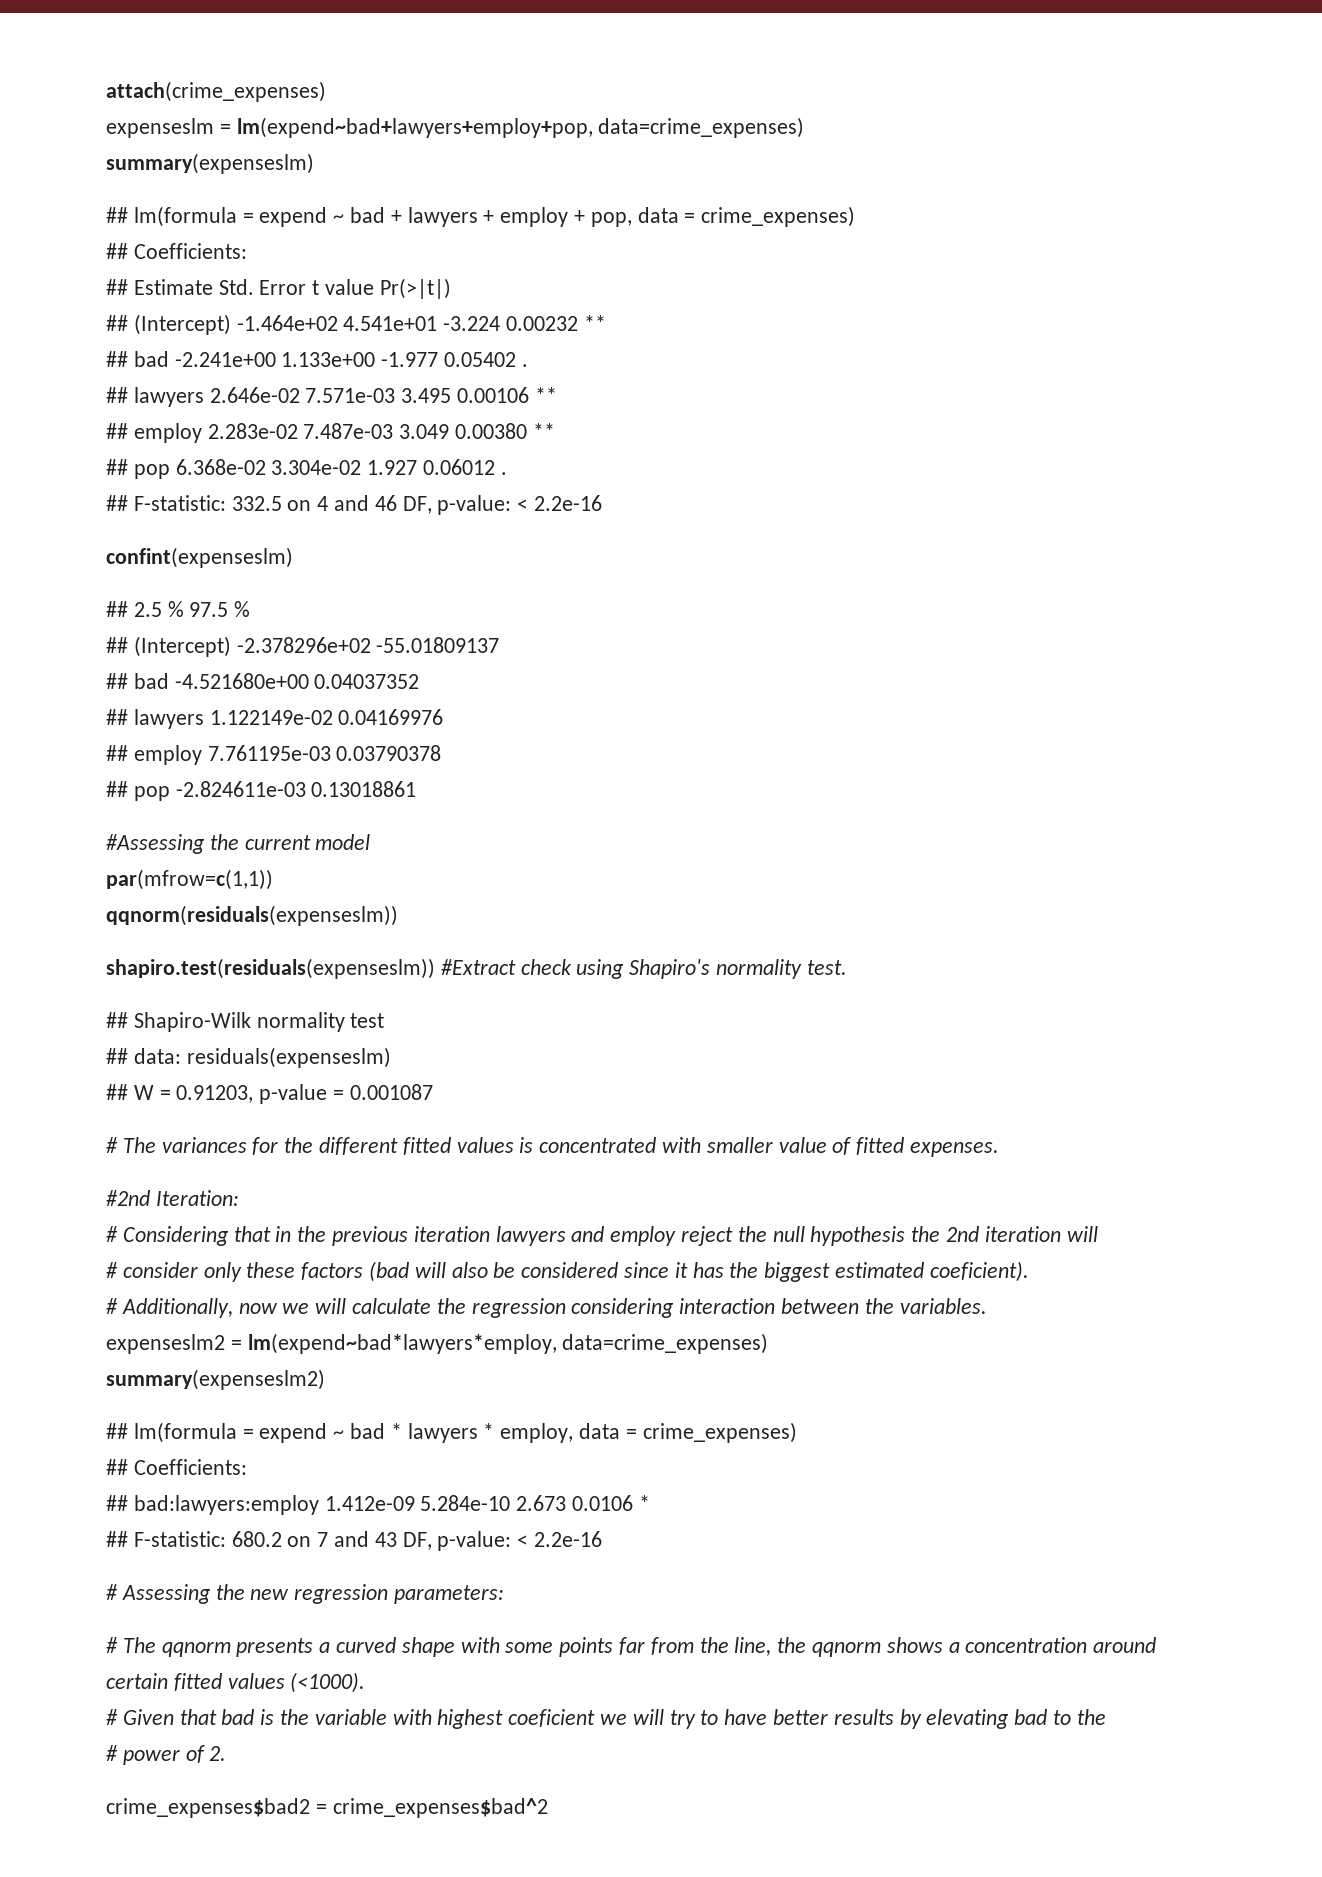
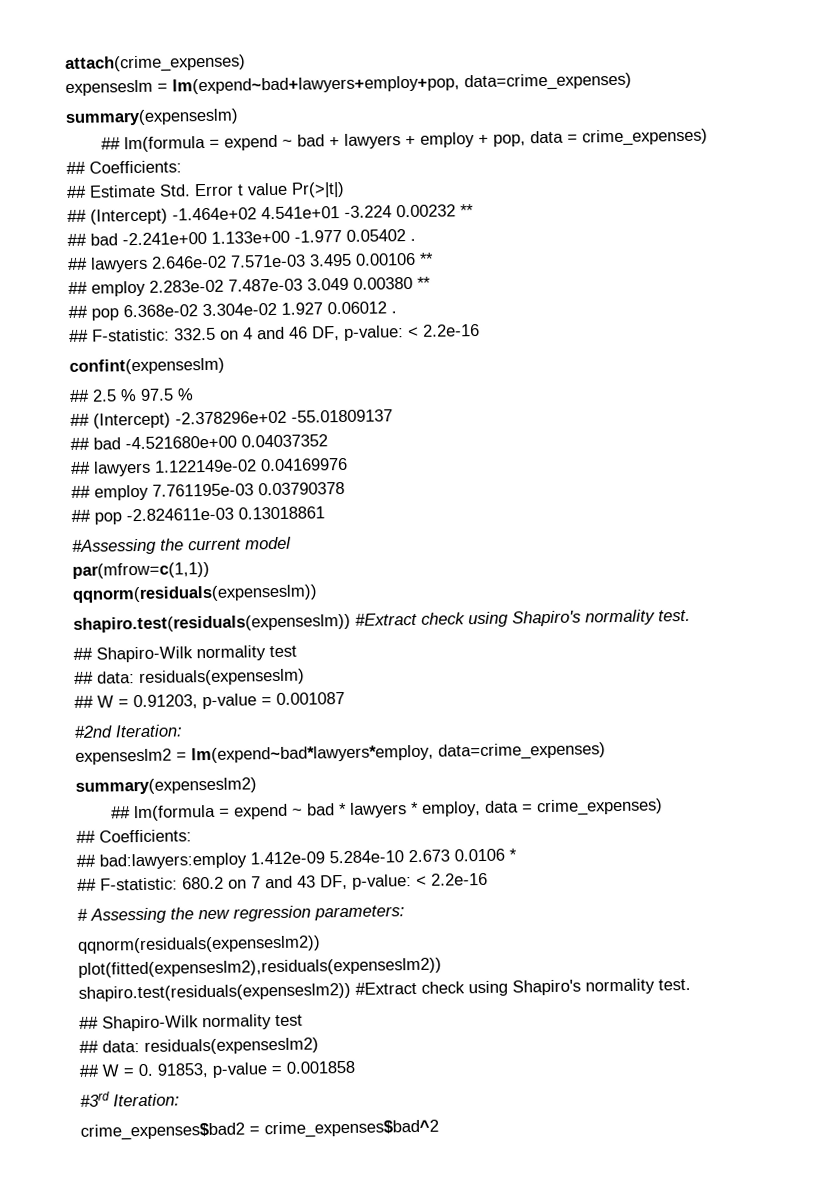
[106,1137,1000,1157] [106,1190,239,1206] [106,1226,1098,1246] [106,1261,1029,1282] [106,1298,987,1318] # The variances for the different fitted values is concentrated with smaller value of fitted expenses. // #2nd Iteration: // # Considering that in the previous iteration lawyers and employ reject the null hypothesis the 2nd iteration will // # consider only these factors (bad will also be considered since it has the biggest estimated coeficient). // # Additionally, now we will calculate the regression considering interaction between the variables. -> [74,724,183,738] #2nd Iteration:
[106,1637,1157,1657] [106,1672,366,1693] [106,1709,1106,1729] [106,1745,227,1765] # The qqnorm presents a curved shape with some points far from the line, the qqnorm shows a concentration around certain fitted values (<1000). // # Given that bad is the variable with highest coeficient we will try to have better results by elevating bad to the // # power of 2. -> [77,935,321,954] [78,957,442,978] [78,978,691,1002] [79,1014,303,1032] [79,1037,319,1055] [79,1060,355,1078] [80,1091,180,1107] qqnorm(residuals(expenseslm2)) // plot(fitted(expenseslm2),residuals(expenseslm2)) // shapiro.test(residuals(expenseslm2)) #Extract check using Shapiro's normality test. // ## Shapiro-Wilk normality test // ## data: residuals(expenseslm2) // ## W = 0. 91853, p-value = 0.001858 // #3rd Iteration:

